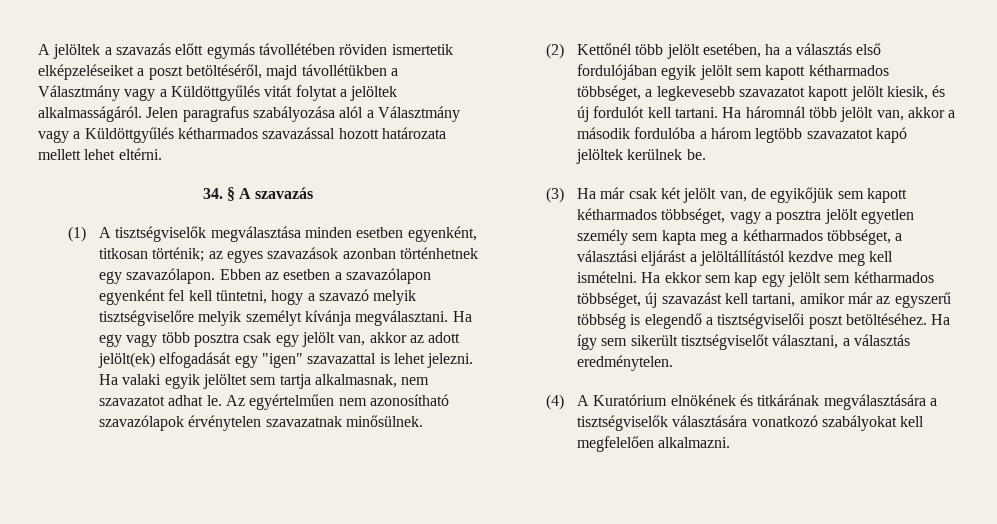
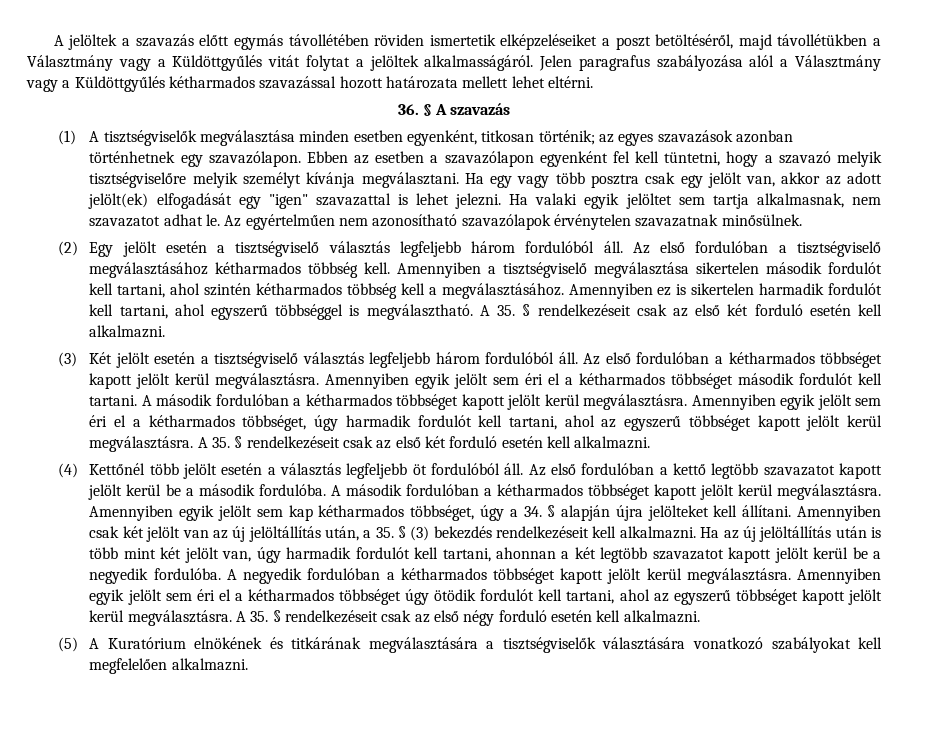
[202,188,223,199] 34. -> [397,104,419,115] 36.
[576,43,882,59] [576,64,889,80] [576,85,946,101] [576,106,956,122] [576,127,907,143] [575,149,706,164] [546,187,907,203] [576,208,914,224] [576,229,903,245] [576,250,893,266] [576,271,934,287] [576,292,951,308] [576,313,951,329] [576,334,910,350] [576,355,673,371] [546,394,565,410] Kettőnél több jelölt esetében, ha a választás első fordulójában egyik jelölt sem kapott kétharmados többséget, a legkevesebb szavazatot kapott jelölt kiesik, és új fordulót kell tartani. Ha háromnál több jelölt van, akkor a második fordulóba a három legtöbb szavazatot kapó jelöltek kerülnek be. // (3) Ha már csak két jelölt van, de egyikőjük sem kapott kétharmados többséget, vagy a posztra jelölt egyetlen személy sem kapta meg a kétharmados többséget, a választási eljárást a jelöltállítástól kezdve meg kell ismételni. Ha ekkor sem kap egy jelölt sem kétharmados többséget, új szavazást kell tartani, amikor már az egyszerű többség is elegendő a tisztségviselői poszt betöltéséhez. Ha így sem sikerült tisztségviselőt választani, a választás eredménytelen. // (4) -> [89,241,881,257] [89,262,882,278] [89,283,882,299] [89,304,883,320] [89,325,166,338] [58,352,882,368] [89,373,882,389] [89,394,881,410] [89,415,882,431] [89,436,651,452] [58,463,883,479] [88,484,882,500] [89,505,881,521] [89,526,881,542] [89,547,882,563] [89,568,881,584] [89,589,883,605] [89,610,700,626] [58,637,79,652] Egy jelölt esetén a tisztségviselő választás legfeljebb három fordulóból áll. Az első fordulóban a tisztségviselő megválasztásához kétharmados többség kell. Amennyiben a tisztségviselő megválasztása sikertelen második fordulót kell tartani, ahol szintén kétharmados többség kell a megválasztásához. Amennyiben ez is sikertelen harmadik fordulót kell tartani, ahol egyszerű többséggel is megválasztható. A 35. § rendelkezéseit csak az első két forduló esetén kell alkalmazni. // (3) Két jelölt esetén a tisztségviselő választás legfeljebb három fordulóból áll. Az első fordulóban a kétharmados többséget kapott jelölt kerül megválasztásra. Amennyiben egyik jelölt sem éri el a kétharmados többséget második fordulót kell tartani. A második fordulóban a kétharmados többséget kapott jelölt kerül megválasztásra. Amennyiben egyik jelölt sem éri el a kétharmados többséget, úgy harmadik fordulót kell tartani, ahol az egyszerű többséget kapott jelölt kerül megválasztásra. A 35. § rendelkezéseit csak az első két forduló esetén kell alkalmazni. // (4) Kettőnél több jelölt esetén a választás legfeljebb öt fordulóból áll. Az első fordulóban a kettő legtöbb szavazatot kapott jelölt kerül be a második fordulóba. A második fordulóban a kétharmados többséget kapott jelölt kerül megválasztásra. Amennyiben egyik jelölt sem kap kétharmados többséget, úgy a 34. § alapján újra jelölteket kell állítani. Amennyiben csak két jelölt van az új jelöltállítás után, a 35. § (3) bekezdés rendelkezéseit kell alkalmazni. Ha az új jelöltállítás után is több mint két jelölt van, úgy harmadik fordulót kell tartani, ahonnan a két legtöbb szavazatot kapott jelölt kerül be a negyedik fordulóba. A negyedik fordulóban a kétharmados többséget kapott jelölt kerül megválasztásra. Amennyiben egyik jelölt sem éri el a kétharmados többséget úgy ötödik fordulót kell tartani, ahol az egyszerű többséget kapott jelölt kerül megválasztásra. A 35. § rendelkezéseit csak az első négy forduló esetén kell alkalmazni. // (5)

